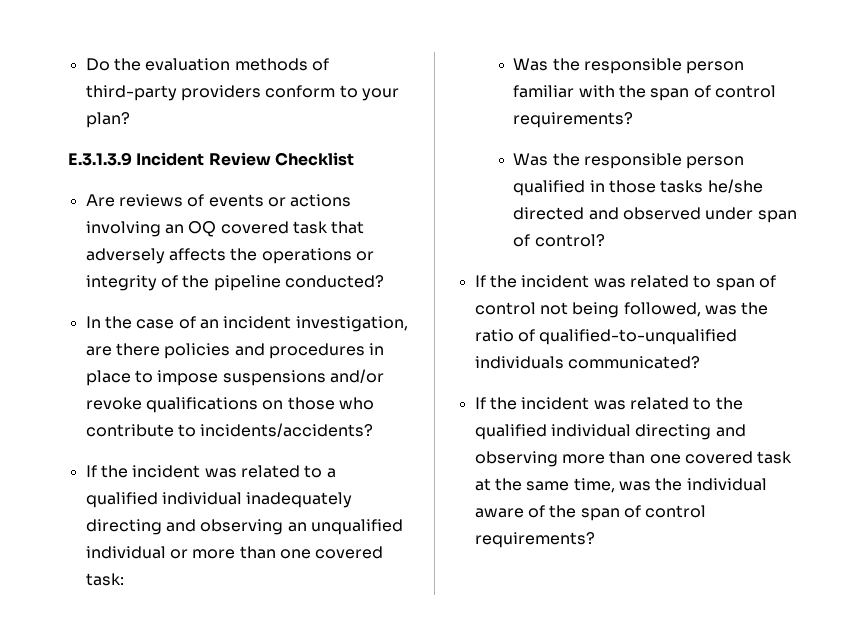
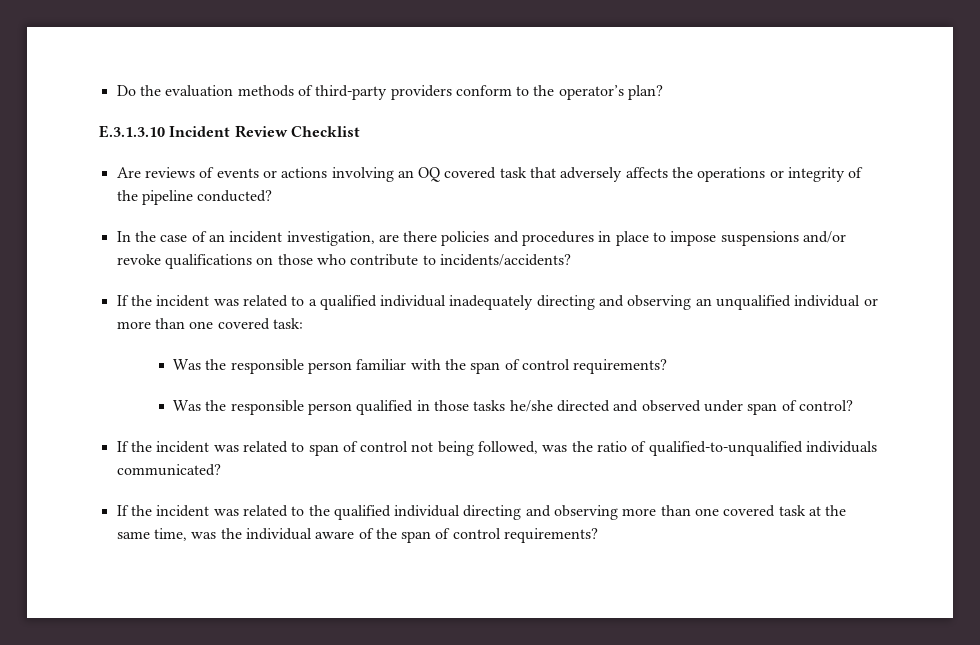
[361,88,399,101] your -> [533,85,624,100] the operator’s
[68,152,132,166] E.3.1.3.9 -> [99,125,165,138] E.3.1.3.10

